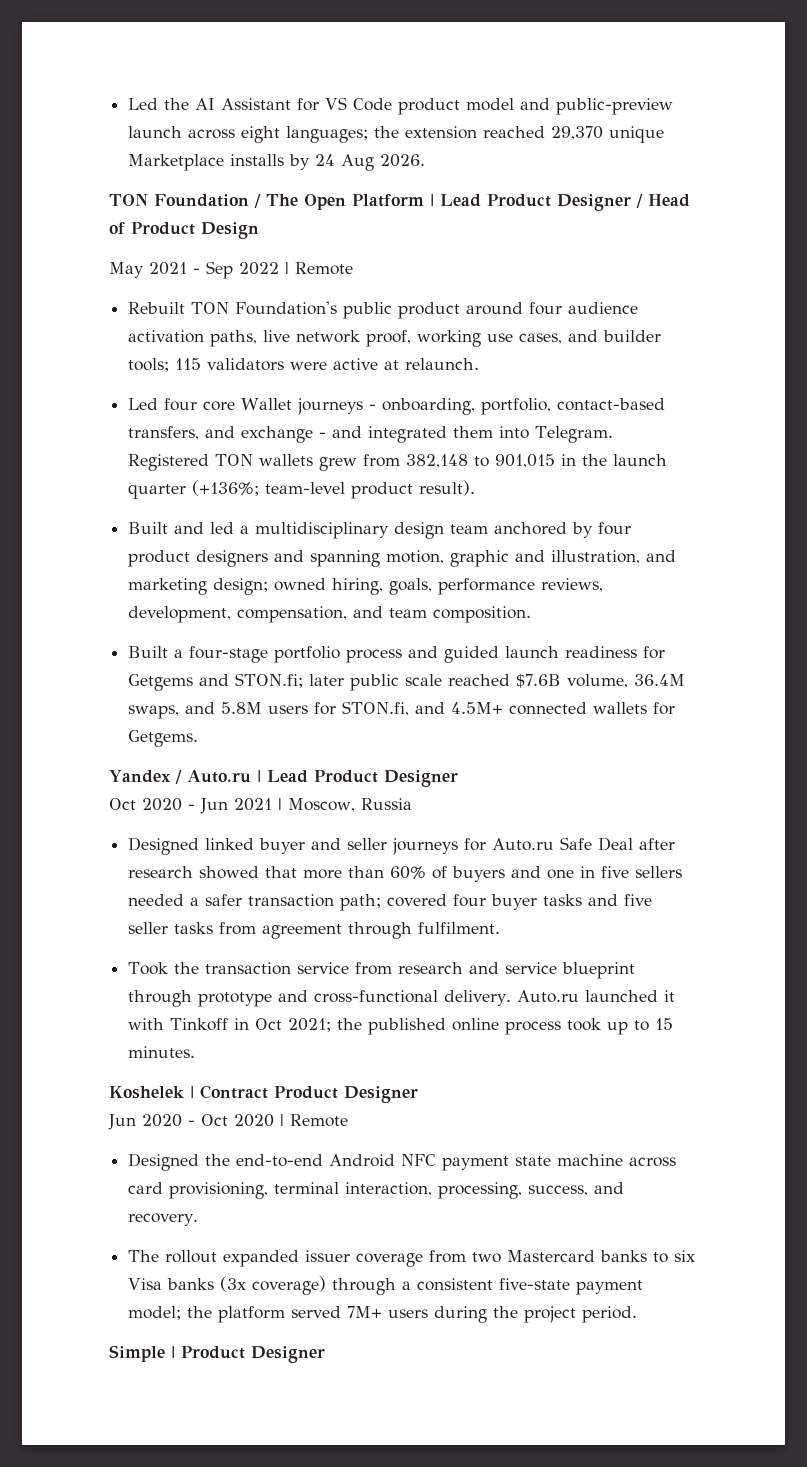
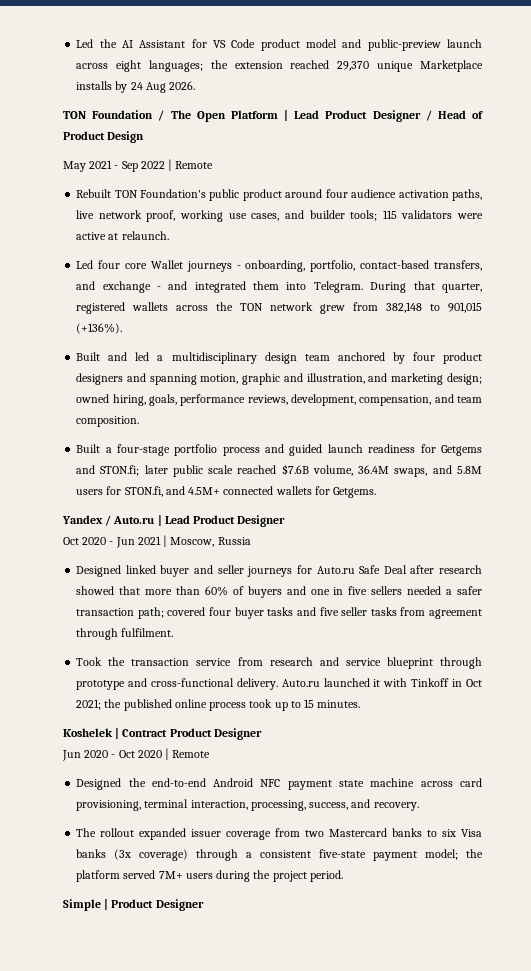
[128,454,314,471] Registered TON wallets -> [370,281,482,293] [76,302,314,314] During that quarter, registered wallets across the TON network
[561,454,668,466] [128,480,476,499] in the launch quarter (+136%; team-level product result). -> [76,323,123,334] (+136%).

